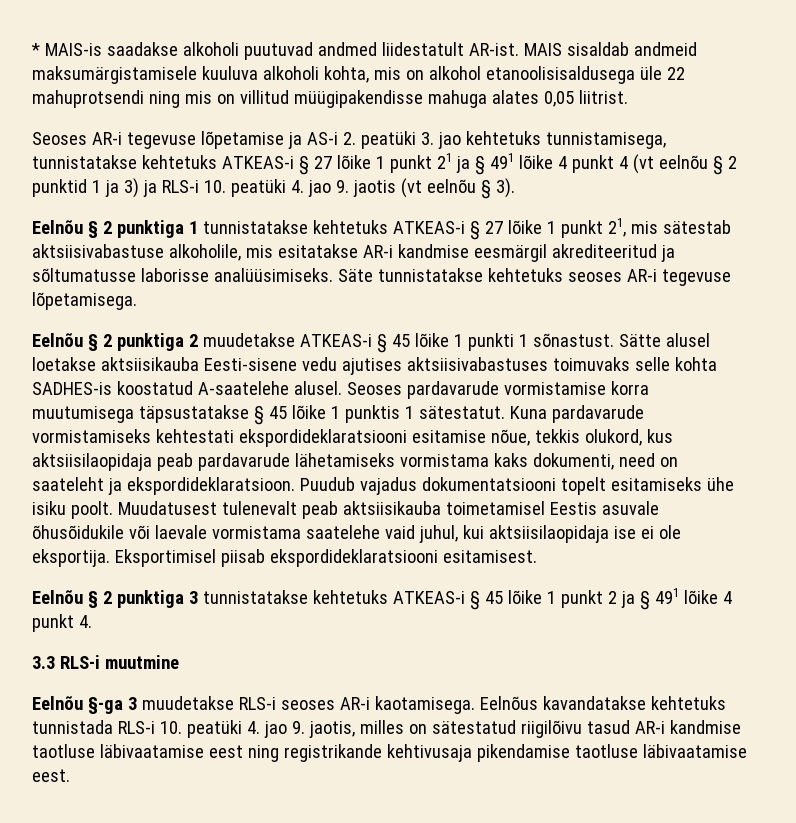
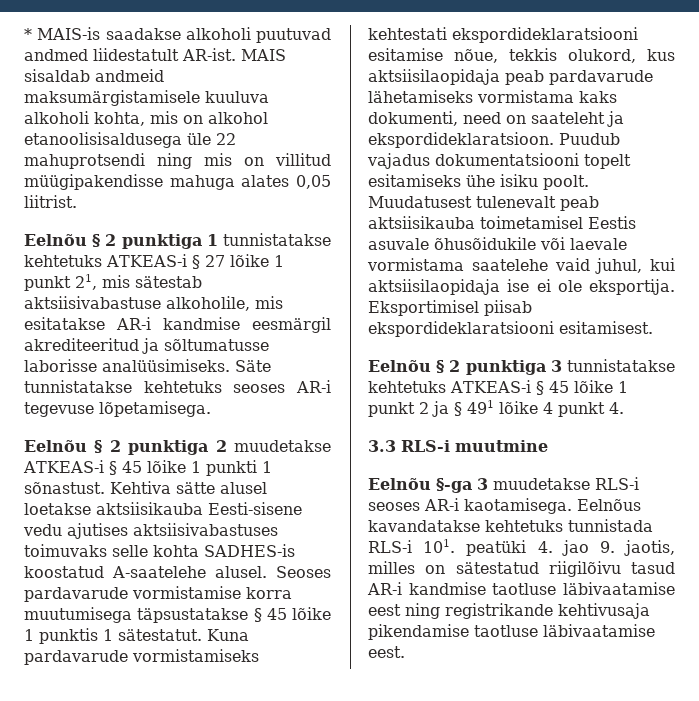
[32,131,666,149] [32,153,737,175] [32,178,515,199] // Seoses AR-i tegevuse lõpetamise ja AS-i 2. peatüki 3. jao kehtetuks tunnistamisega, tunnistatakse kehtetuks ATKEAS-i § 27 lõike 1 punkt 21 ja § 491 lõike 4 punkt 4 (vt eelnõu § 2 punktid 1 ja 3) ja RLS-i 10. peatüki 4. jao 9. jaotis (vt eelnõu § 3). -> (77, 201) none
[618,334,661,347] Sätte -> [110,481,215,494] Kehtiva sätte
[159,721,182,734] 10. -> [423,539,456,553] 101.

